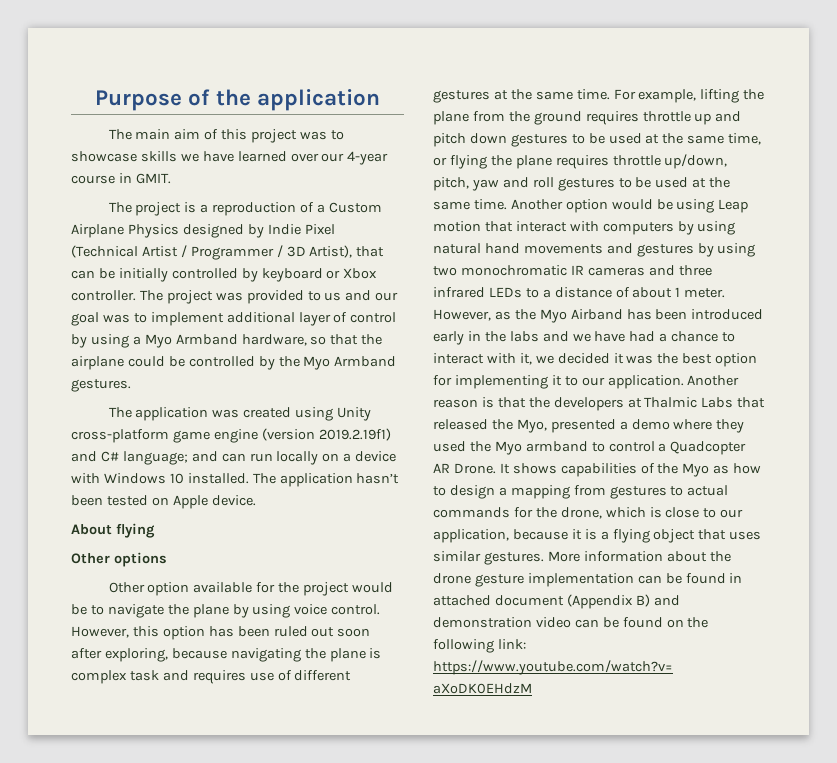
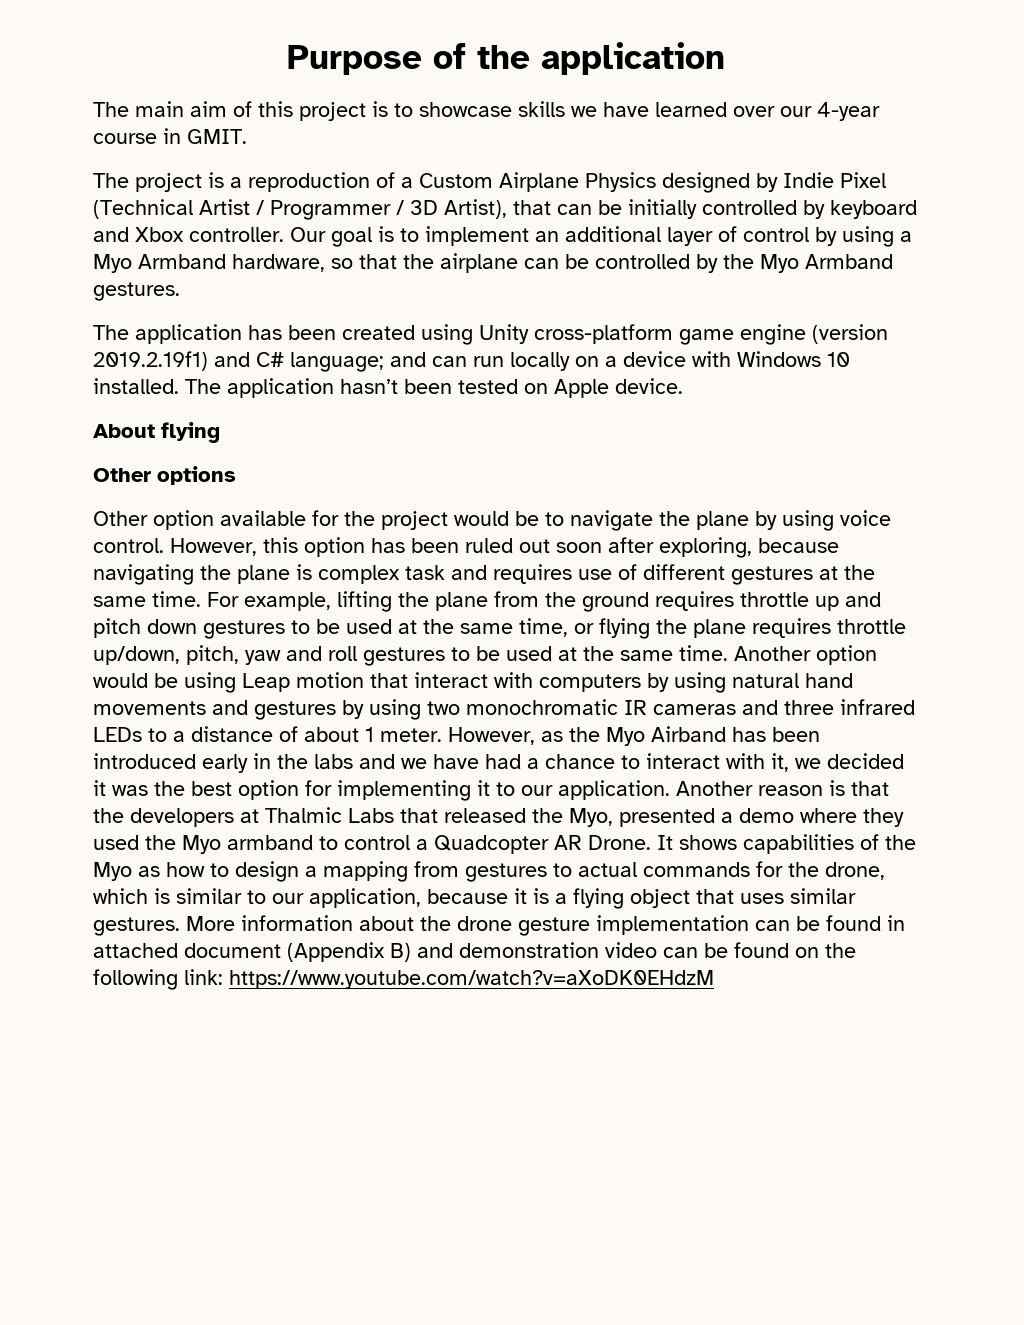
[299,131,327,140] was -> [372,101,388,117] is
[326,270,341,279] or -> [93,227,129,242] and
[139,290,399,304] [71,312,130,326] The project was provided to us and our goal was -> [290,226,394,247] Our goal is
(224, 319) none -> [535,231,559,242] an
[127,356,165,367] could -> [524,258,559,269] can
[212,409,240,418] was -> [248,325,336,340] has been
[665,507,700,518] close -> [176,888,242,904] similar

